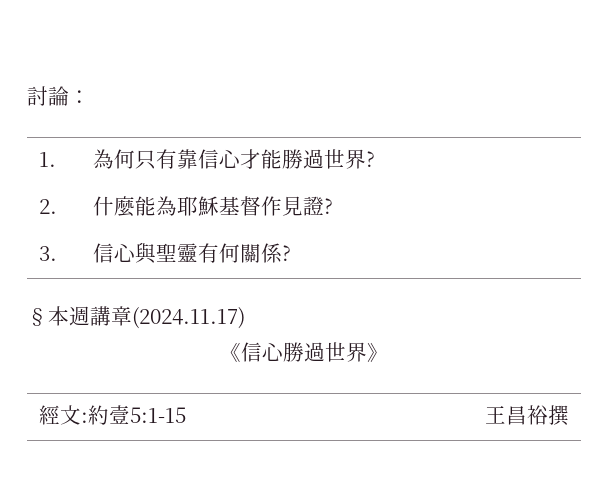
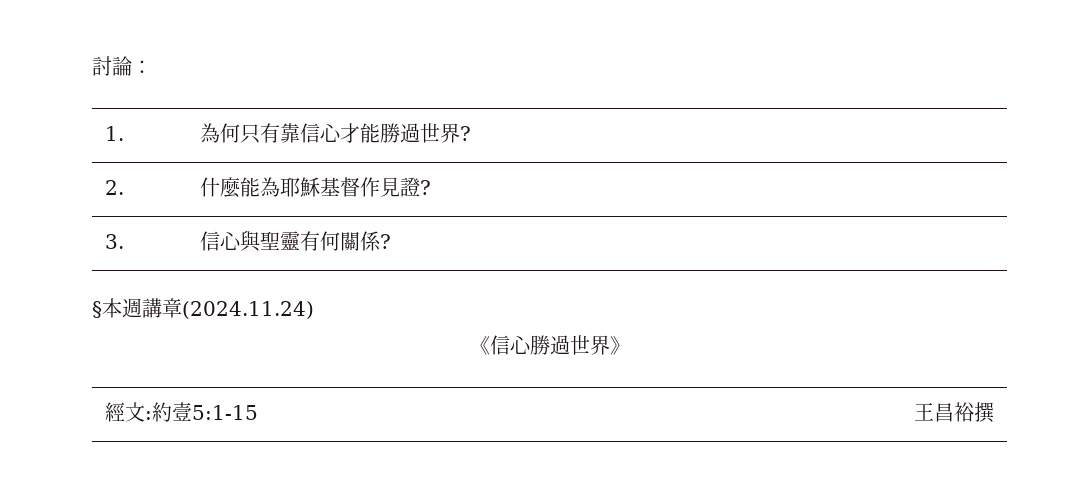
[132,307,245,329] (2024.11.17) -> [182,301,314,319] (2024.11.24)

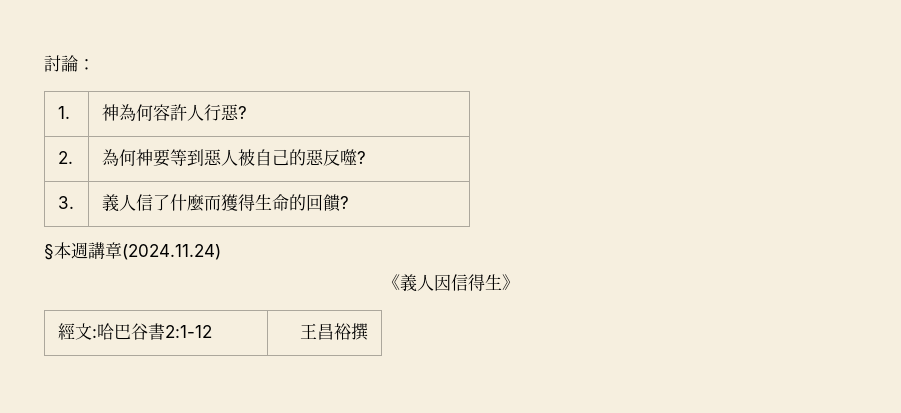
[199,123,471,144] [104,180,124,195] [199,177,431,198] [104,234,124,249] [199,230,381,252] 為何只有靠信心才能勝過世界? // 2. | 什麼能為耶穌基督作見證? // 3. | 信心與聖靈有何關係 -> [101,104,247,121] [57,151,73,164] [101,149,366,167] [57,196,74,209] [101,194,341,212] 神為何容許人行惡? // 2. | 為何神要等到惡人被自己的惡反噬? // 3. | 義人信了什麼而獲得生命的回饋
[490,335,610,355] 信心勝過世界 -> [399,274,502,292] 義人因信得生
[151,402,258,422] 約壹5:1-15 -> [96,323,212,340] 哈巴谷書2:1-12

